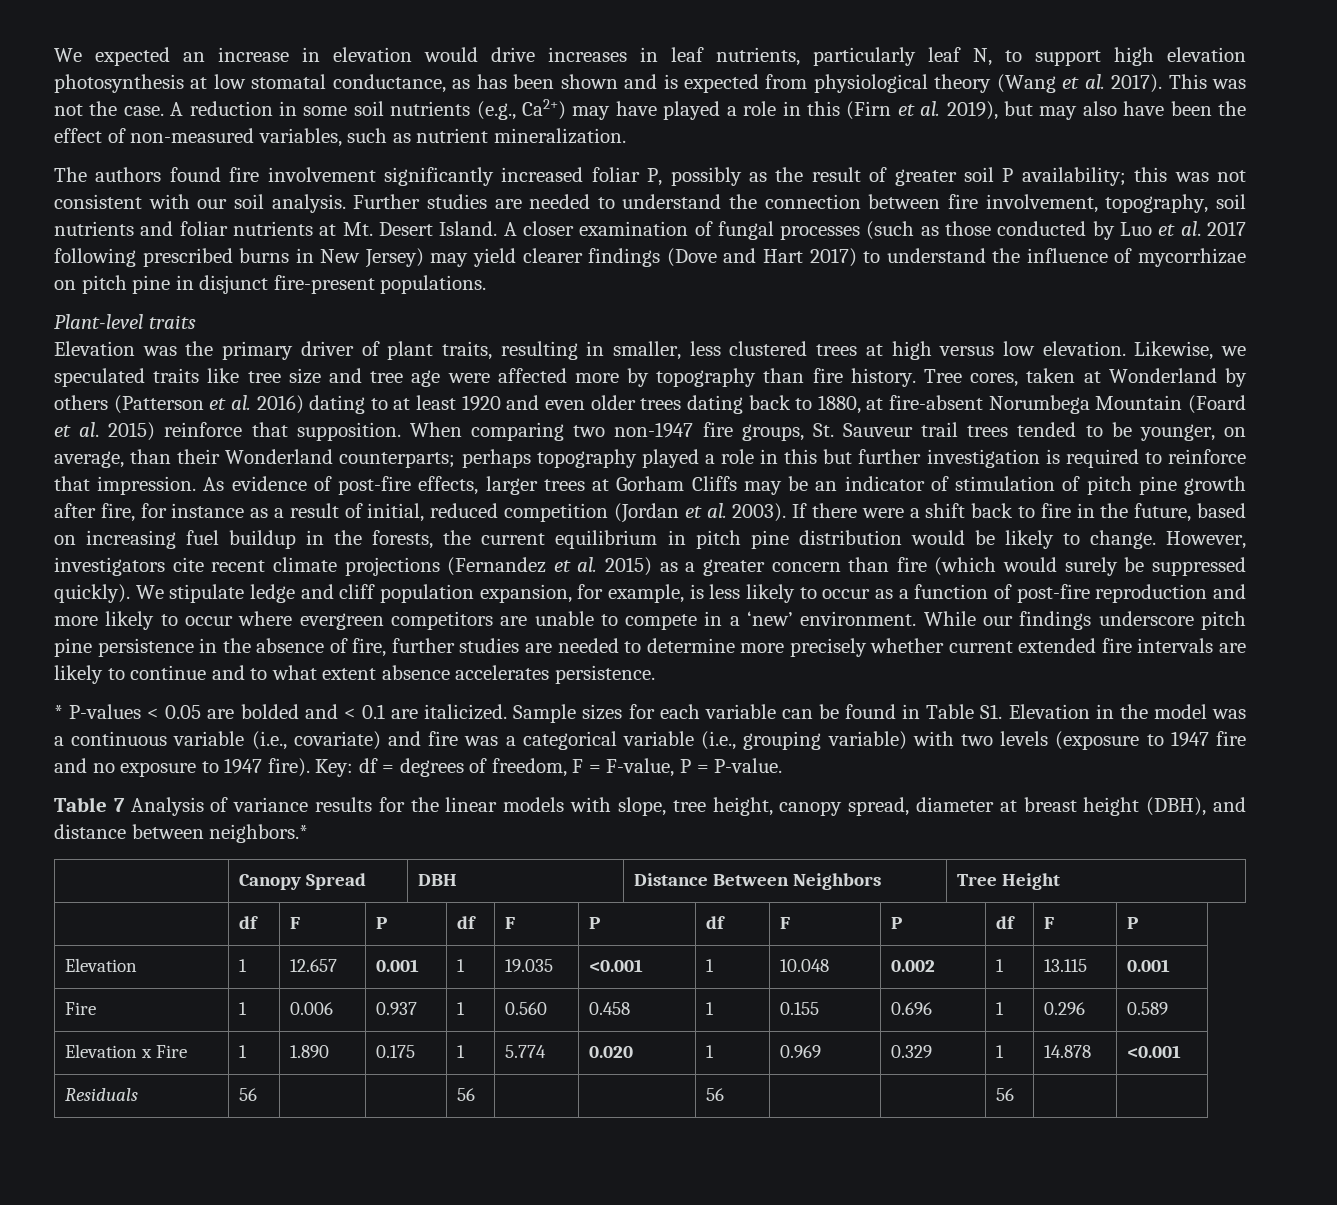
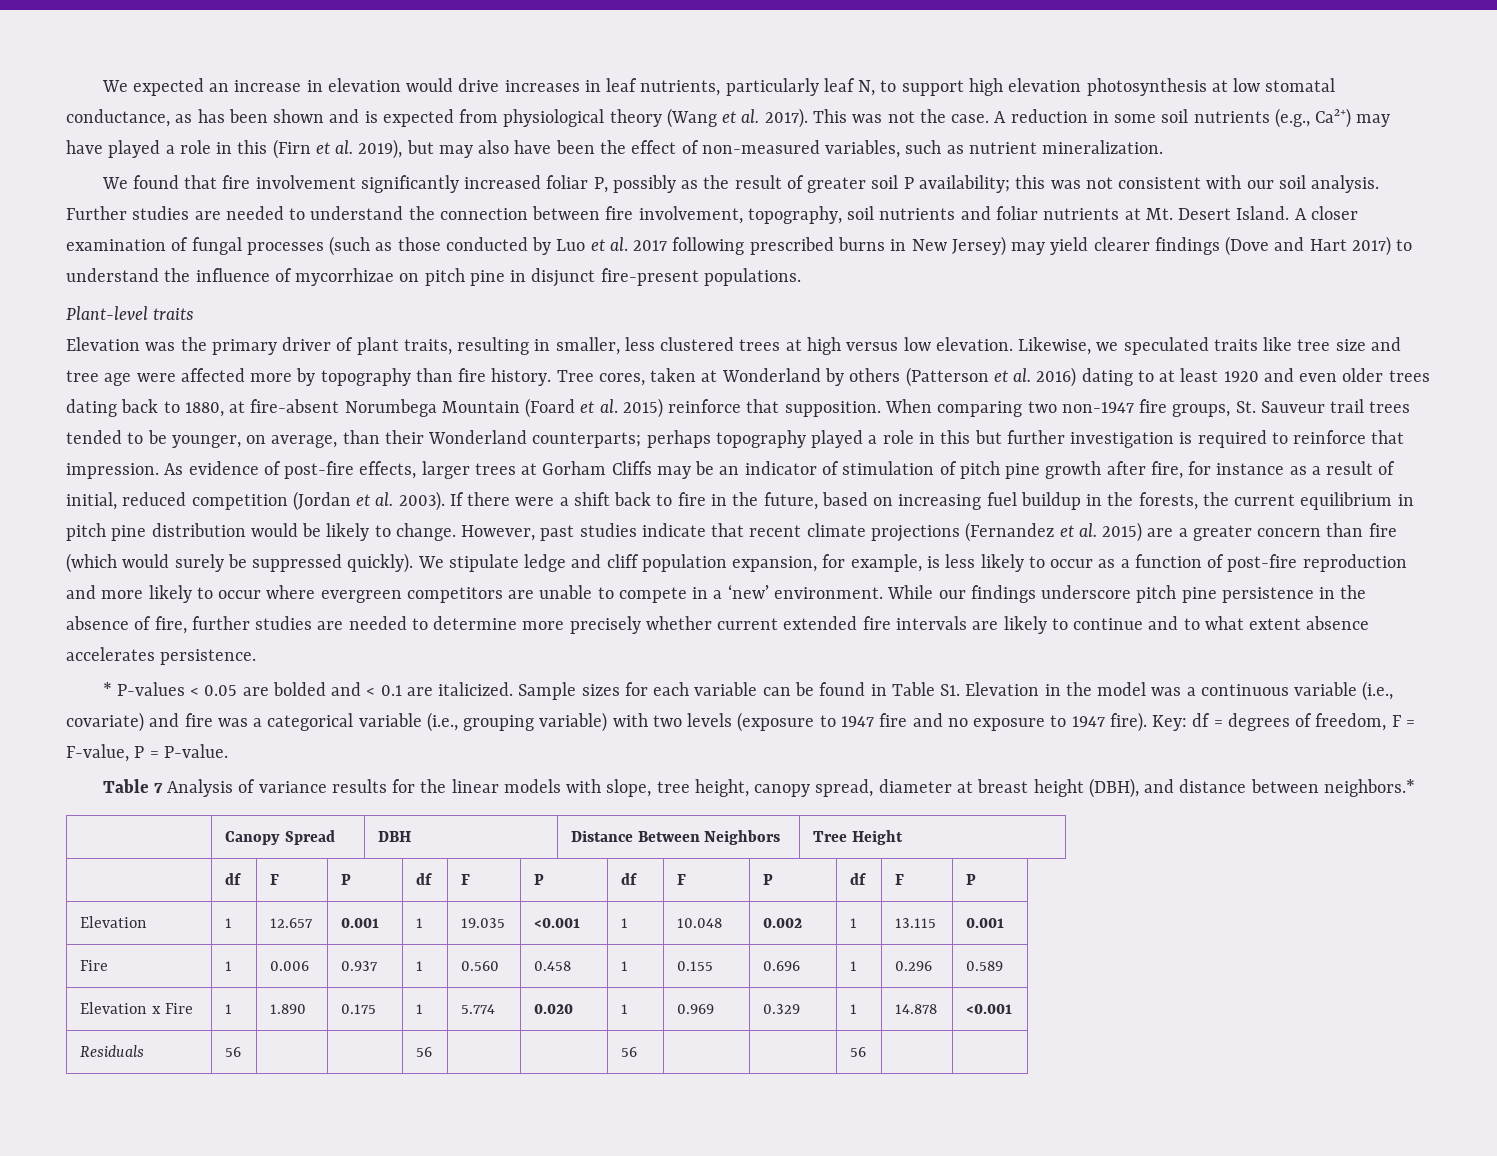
[54,167,221,182] The authors found -> [101,175,218,189] We found that
[54,557,204,576] investigators cite -> [540,523,745,541] past studies indicate that
[659,562,678,572] as -> [1147,528,1174,537] are

